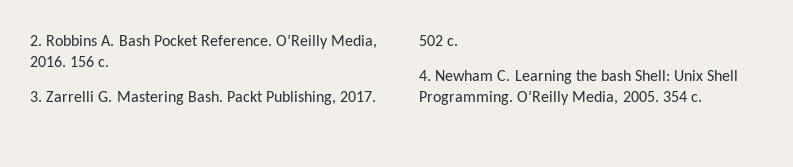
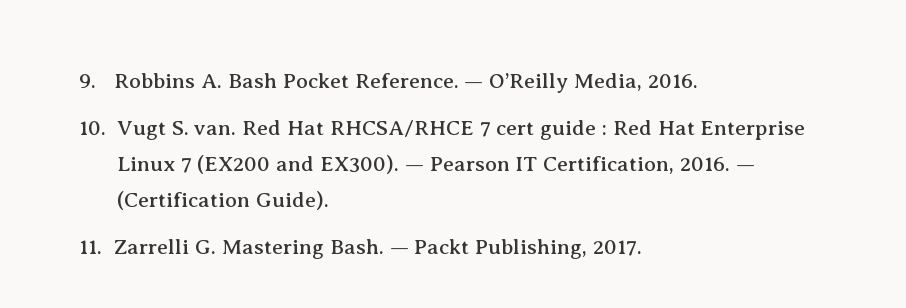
[30,35,42,46] 2. -> [79,74,96,88] 9.
(272, 40) none -> [464,82,484,88] —
[70,56,110,67] [30,91,42,102] 156 с. // 3. -> [79,120,806,140] [116,155,755,174] [116,191,329,210] [79,240,102,254] // 10. Vugt S. van. Red Hat RHCSA/RHCE 7 cert guide : Red Hat Enterprise Linux 7 (EX200 and EX300). — Pearson IT Certification, 2016. — (Certification Guide). // 11.
(223, 96) none -> [389,248,409,254] —
[419,35,459,46] [419,70,739,84] [419,90,702,105] 502 с. // 4. Newham C. Learning the bash Shell: Unix Shell Programming. O’Reilly Media, 2005. 354 с. -> (642, 248) none

